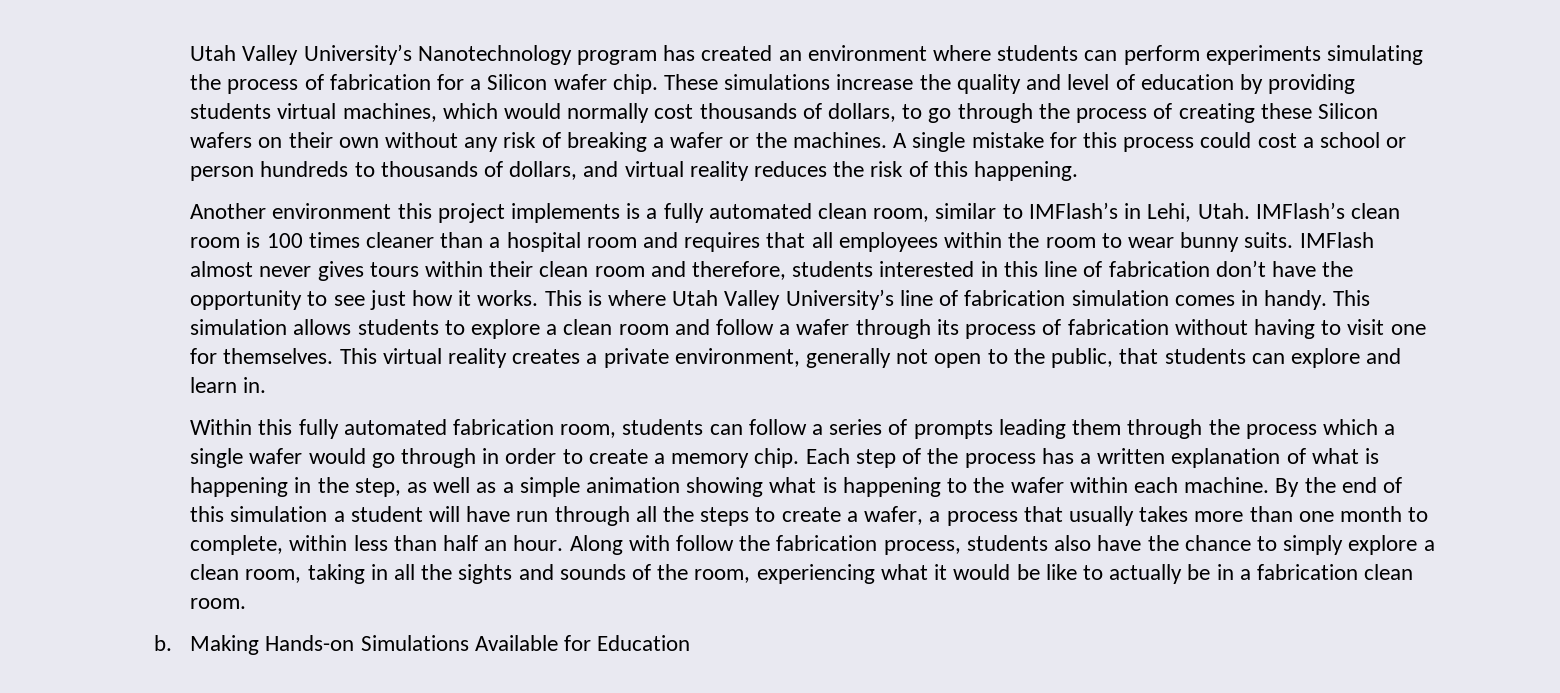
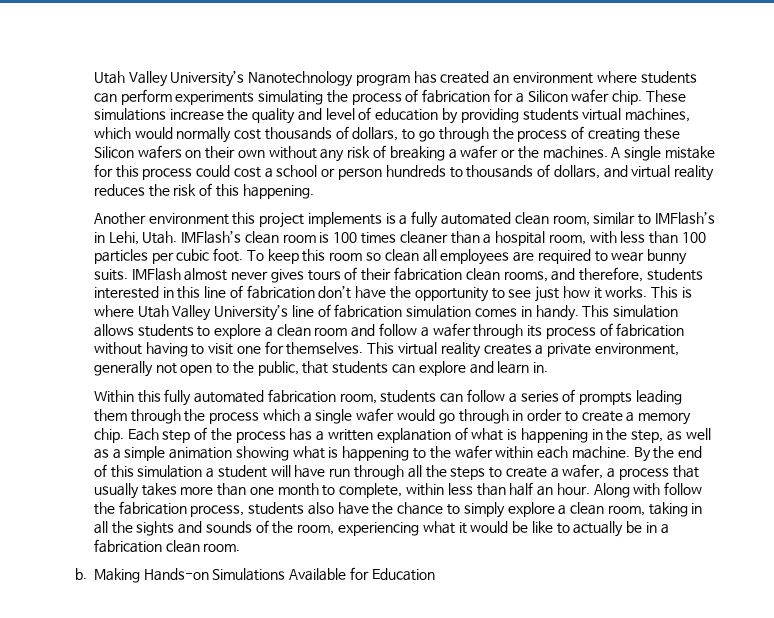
[586,232,1096,252] room and requires that all employees within the room -> [548,231,707,245] [93,248,591,265] room, with less than 100 particles per cubic foot. To keep this room so clean all employees are required
[424,261,645,277] within their clean room -> [344,267,548,282] of their fabrication clean rooms,

